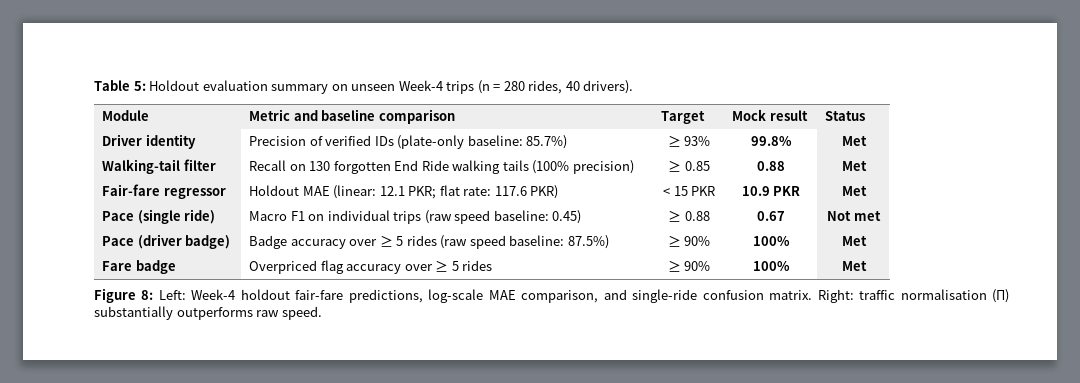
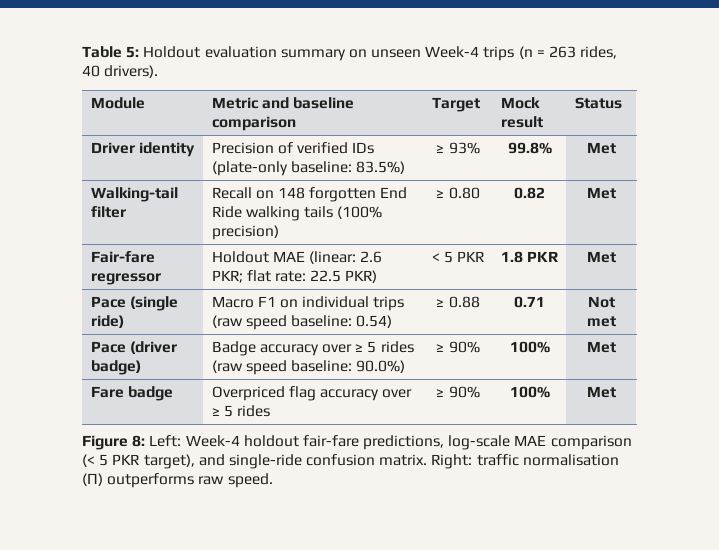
[503,81,525,91] 280 -> [549,46,577,58] 263
[526,135,568,149] 85.7%) -> [356,161,406,174] 83.5%)
[309,161,331,171] 130 -> [278,187,306,199] 148
[684,161,710,171] [757,161,785,171] 0.85 | 0.88 -> [448,187,480,199] [514,187,545,199] 0.80 | 0.82
[379,186,405,196] 12.1 -> [360,251,383,263] 2.6
[494,186,527,196] 117.6 -> [310,270,342,282] 22.5
[673,186,716,196] [741,186,770,196] 15 PKR | 10.9 -> [444,251,485,263] [500,251,523,263] 5 PKR | 1.8
[552,210,582,224] 0.45) -> [356,315,393,328] 0.54)
[757,211,785,221] 0.67 -> [514,296,545,308] 0.71
[567,235,609,249] 87.5%) -> [356,360,406,373] 90.0%)
[521,290,599,303] comparison, -> [550,435,632,450] [82,454,195,469] comparison (< 5 PKR target),
[94,306,173,320] substantially -> (103, 479) none

